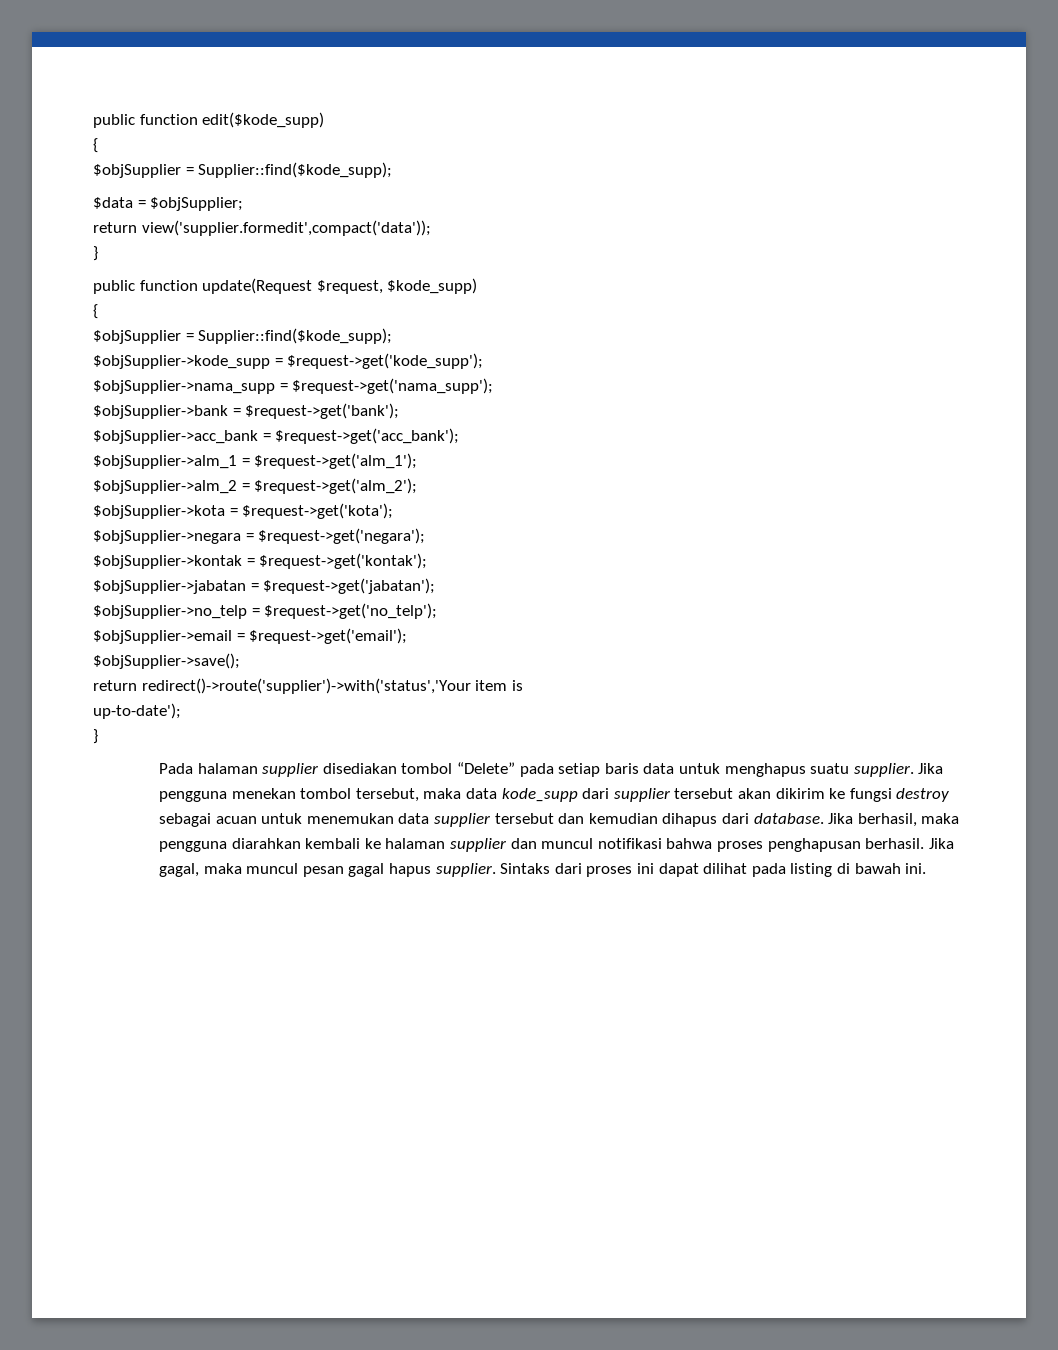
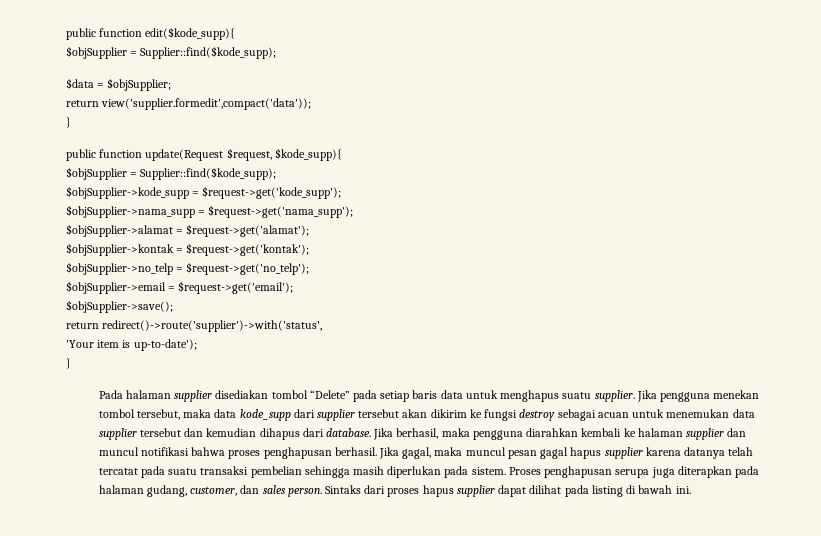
[93,112,325,128] [93,138,98,153] public function edit($kode_supp) // { -> [66,27,236,40] public function edit($kode_supp){
[387,278,478,294] [93,304,98,319] $kode_supp) // { -> [274,148,342,161] $kode_supp){
[93,403,400,419] [93,428,460,444] [93,453,418,469] [93,478,418,494] [93,503,394,519] [93,528,426,544] $objSupplier->bank = $request->get('bank'); // $objSupplier->acc_bank = $request->get('acc_bank'); // $objSupplier->alm_1 = $request->get('alm_1'); // $objSupplier->alm_2 = $request->get('alm_2'); // $objSupplier->kota = $request->get('kota'); // $objSupplier->negara = $request->get('negara'); -> [66,224,310,237] $objSupplier->alamat = $request->get('alamat');
[93,578,436,594] // $objSupplier->jabatan = $request->get('jabatan'); -> (310, 249) none
[141,678,471,694] redirect()->route('supplier')->with('status','Your -> [102,320,323,332] [66,340,94,348] redirect()->route('supplier')->with('status', // 'Your
(523, 685) // -> (131, 344) none
[435,863,496,877] supplier. -> [604,447,754,459] [98,466,760,478] [98,485,322,497] supplier karena datanya telah tercatat pada suatu transaksi pembelian sehingga masih diperlukan pada sistem. Proses penghapusan serupa juga diterapkan pada halaman gudang, customer, dan sales person.
[636,863,654,874] ini -> [422,485,495,497] hapus supplier

